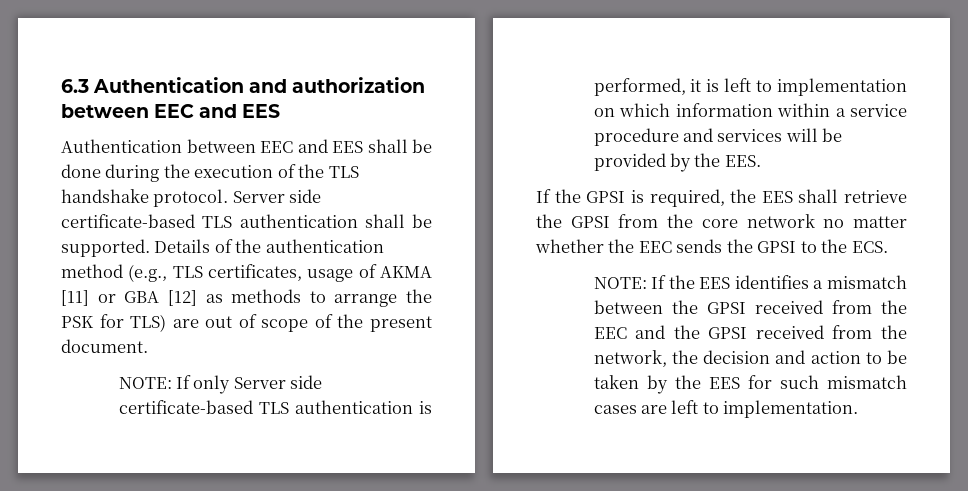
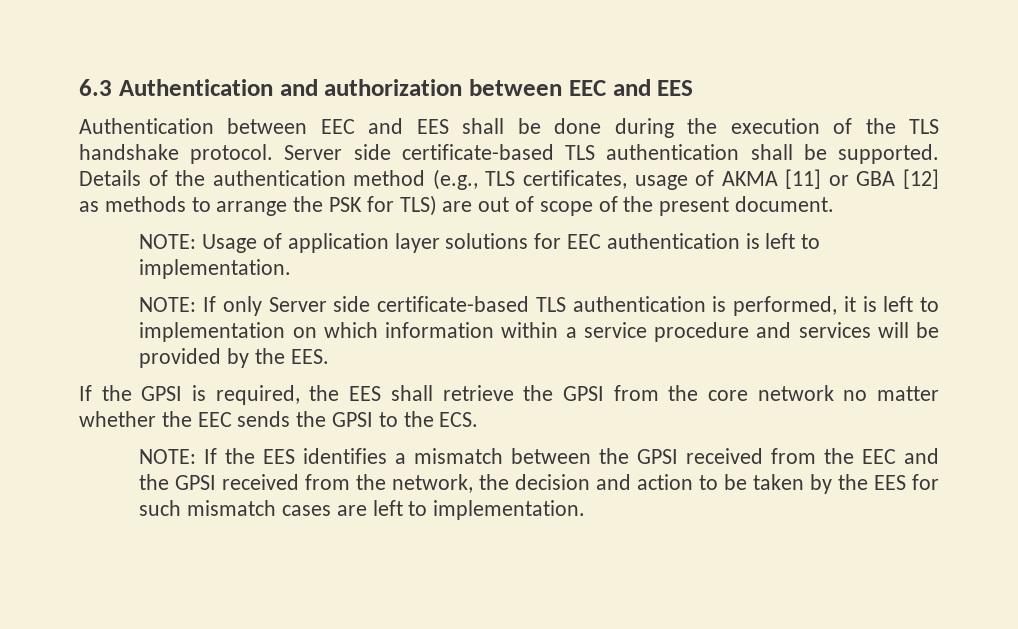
(148, 346) none -> [139,233,821,253] [139,259,292,279] // NOTE: Usage of application layer solutions for EEC authentication is left to implementation.

